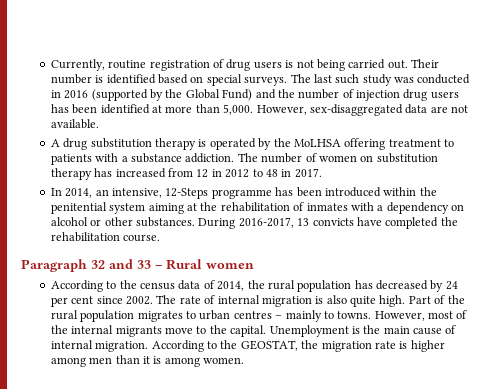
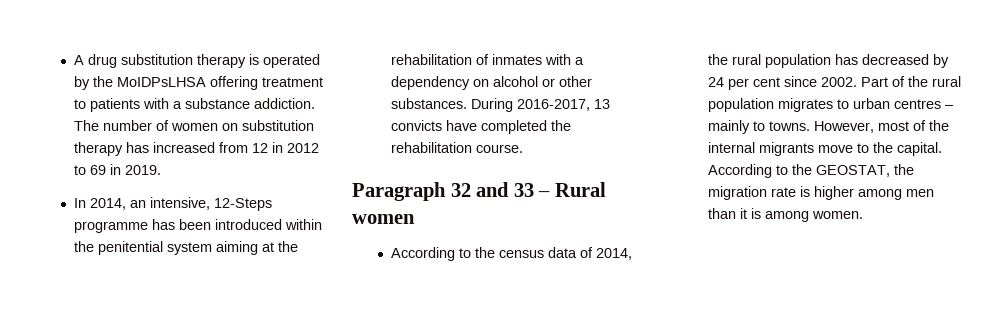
[50,59,440,71] [50,74,471,86] [50,89,459,101] [50,104,469,116] [50,119,99,129] Currently, routine registration of drug users is not being carried out. Their number is identified based on special surveys. The last such study was conducted in 2016 (supported by the Global Fund) and the number of injection drug users has been identified at more than 5,000. However, sex-disaggregated data are not available. // -> (73, 60) none
[293,139,341,147] MoLHSA -> [116,77,206,87] MoIDPsLHSA
[265,168,322,178] 48 in 2017. -> [89,164,161,175] 69 in 2019.
[156,295,406,307] The rate of internal migration is also quite high. -> (857, 82) none
[269,325,457,337] [50,340,149,352] Unemployment is the main cause of internal migration. -> (942, 149) none

